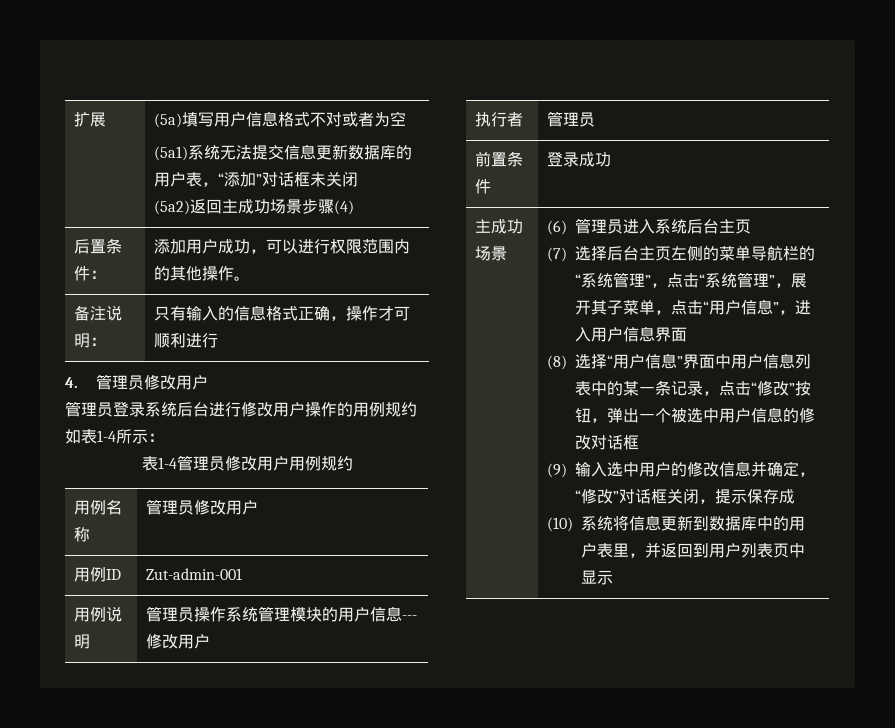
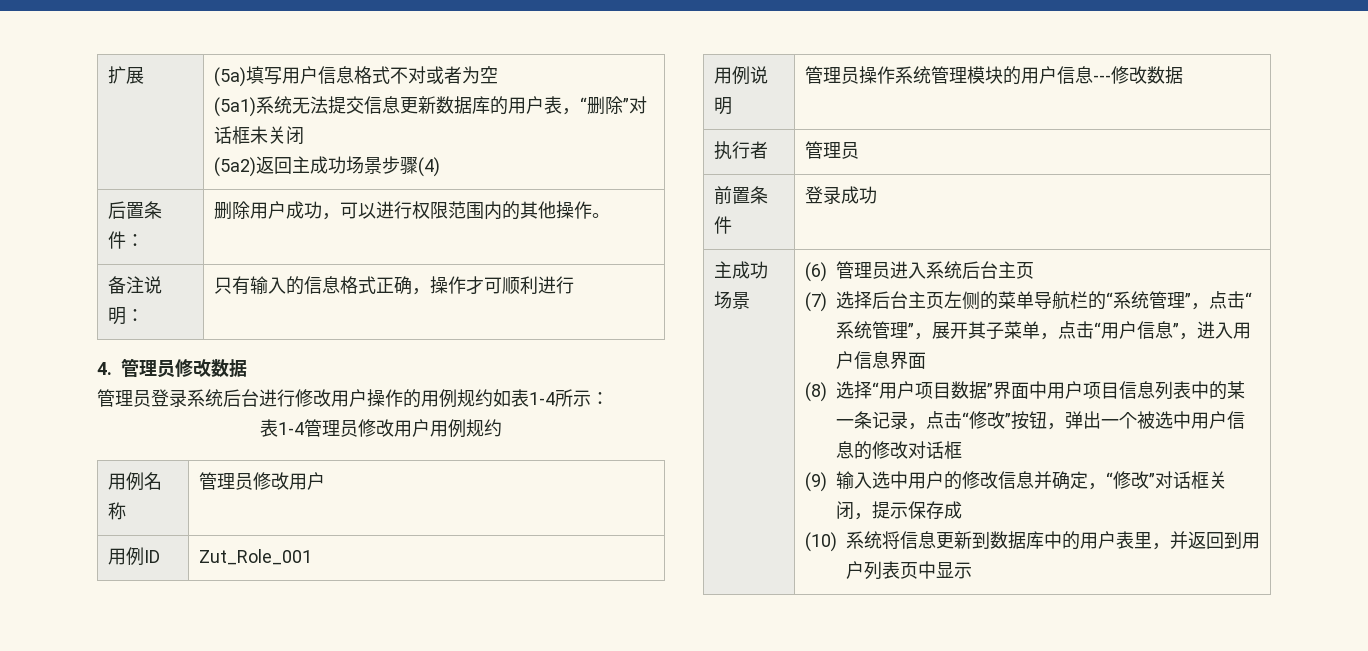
[223,172,256,187] 添加 -> [586,96,623,115] 删除
[153,239,186,254] 添加 -> [213,201,250,220] 删除
[176,375,209,390] 用户 -> [211,359,247,377] 数据
[145,568,242,580] Zut-admin-001 -> [198,549,312,565] Zut_Role_001
[177,634,210,649] 用户 -> [1146,66,1183,84] 数据
[644,353,677,369] 信息 -> [914,381,987,399] 项目数据
(763, 361) none -> [1082,382,1119,399] 项目

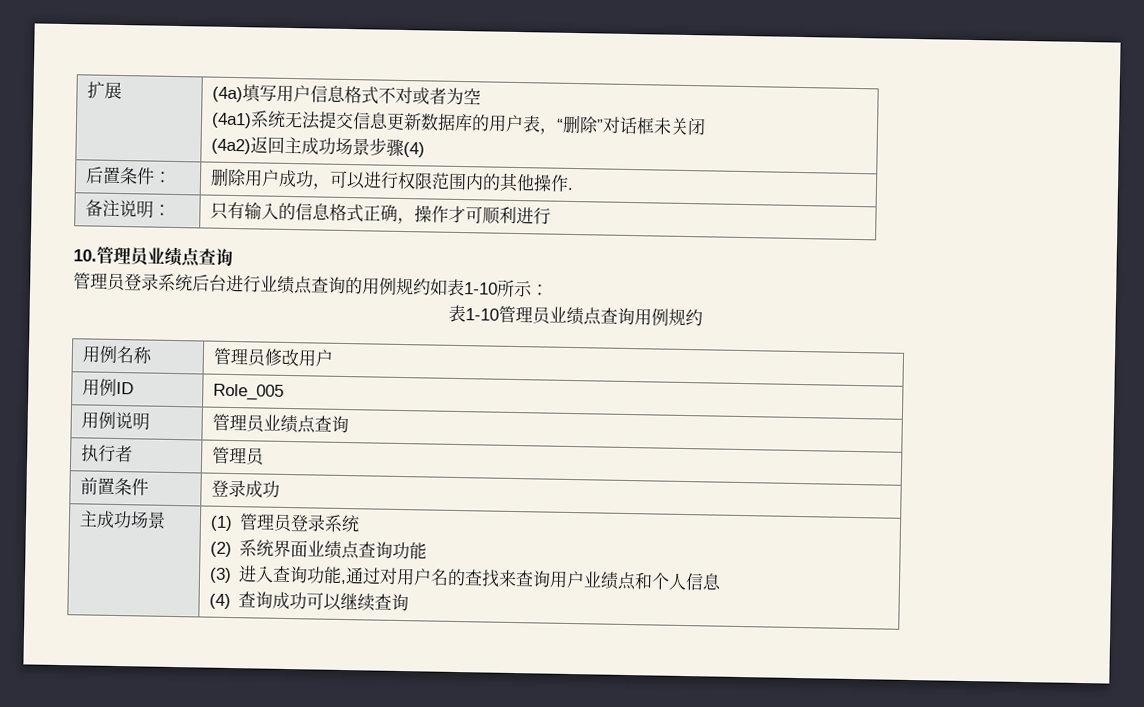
[213,67,246,87] (5a) -> [211,86,243,103] (4a)
[213,97,256,117] (5a1) -> [210,112,252,129] (4a1)
[213,157,256,177] (5a2) -> [210,138,251,155] (4a2)
[591,213,610,218] 。 -> [566,187,573,190] .
[97,358,247,378] 4.管理员修改数据 -> [73,246,233,268] 10.管理员业绩点查询
[295,389,403,407] 修改用户操作 -> [260,275,346,295] 业绩点查询
[529,392,555,405] 1-4 -> [464,282,498,295] 1-10
[278,419,430,437] 1-4管理员修改用户 -> [464,305,635,326] 1-10管理员业绩点查询
[198,549,312,565] Zut_Role_001 -> [212,383,284,401] Role_005
[858,66,1183,85] 操作系统管理模块的用户信息---修改数据 -> [262,414,349,434] 业绩点查询
[804,261,1034,282] [804,291,1252,312] [835,321,1251,340] [835,351,926,369] [804,381,1245,402] [835,411,1245,430] [835,441,962,460] [804,471,1227,492] [835,501,962,520] [804,531,1260,552] [845,561,972,580] (6)管理员进入系统后台主页 // (7)选择后台主页左侧的菜单导航栏的“系统管理”，点击“系统管理”，展开其子菜单，点击“用户信息”，进入用户信息界面 // (8)选择“用户项目数据”界面中用户项目信息列表中的某一条记录，点击“修改”按钮，弹出一个被选中用户信息的修改对话框 // (9)输入选中用户的修改信息并确定，“修改”对话框关闭，提示保存成 // (10)系统将信息更新到数据库中的用户表里，并返回到用户列表页中显示 -> [209,513,361,533] [209,539,428,560] [208,565,723,591] [208,591,410,612] (1)管理员登录系统 // (2)系统界面业绩点查询功能 // (3)进入查询功能,通过对用户名的查找来查询用户业绩点和个人信息 // (4)查询成功可以继续查询

